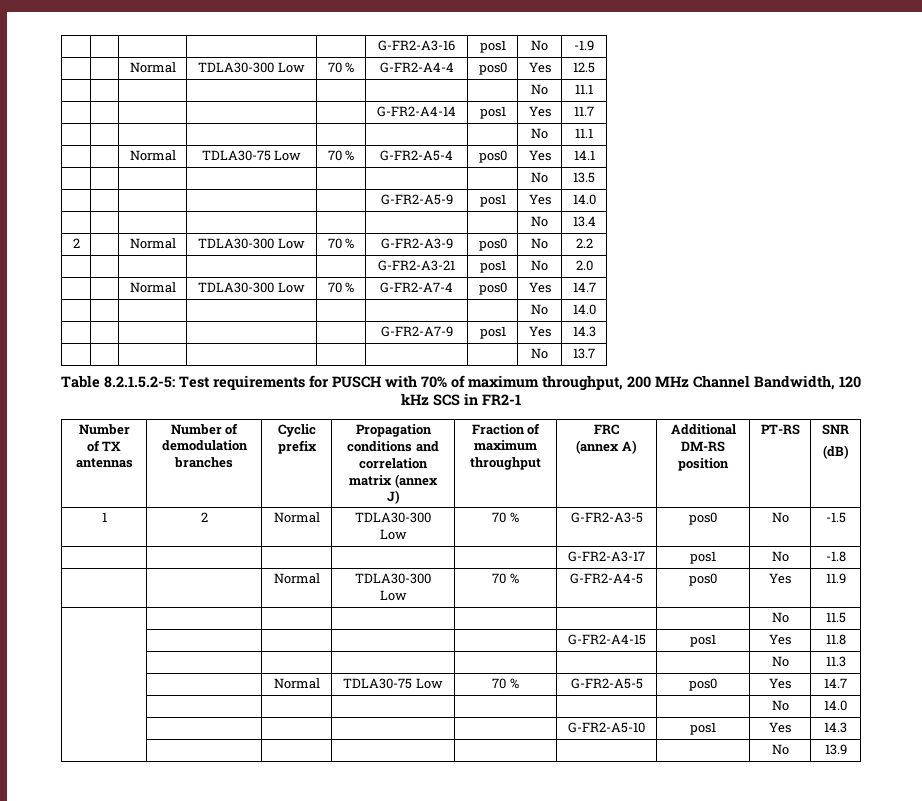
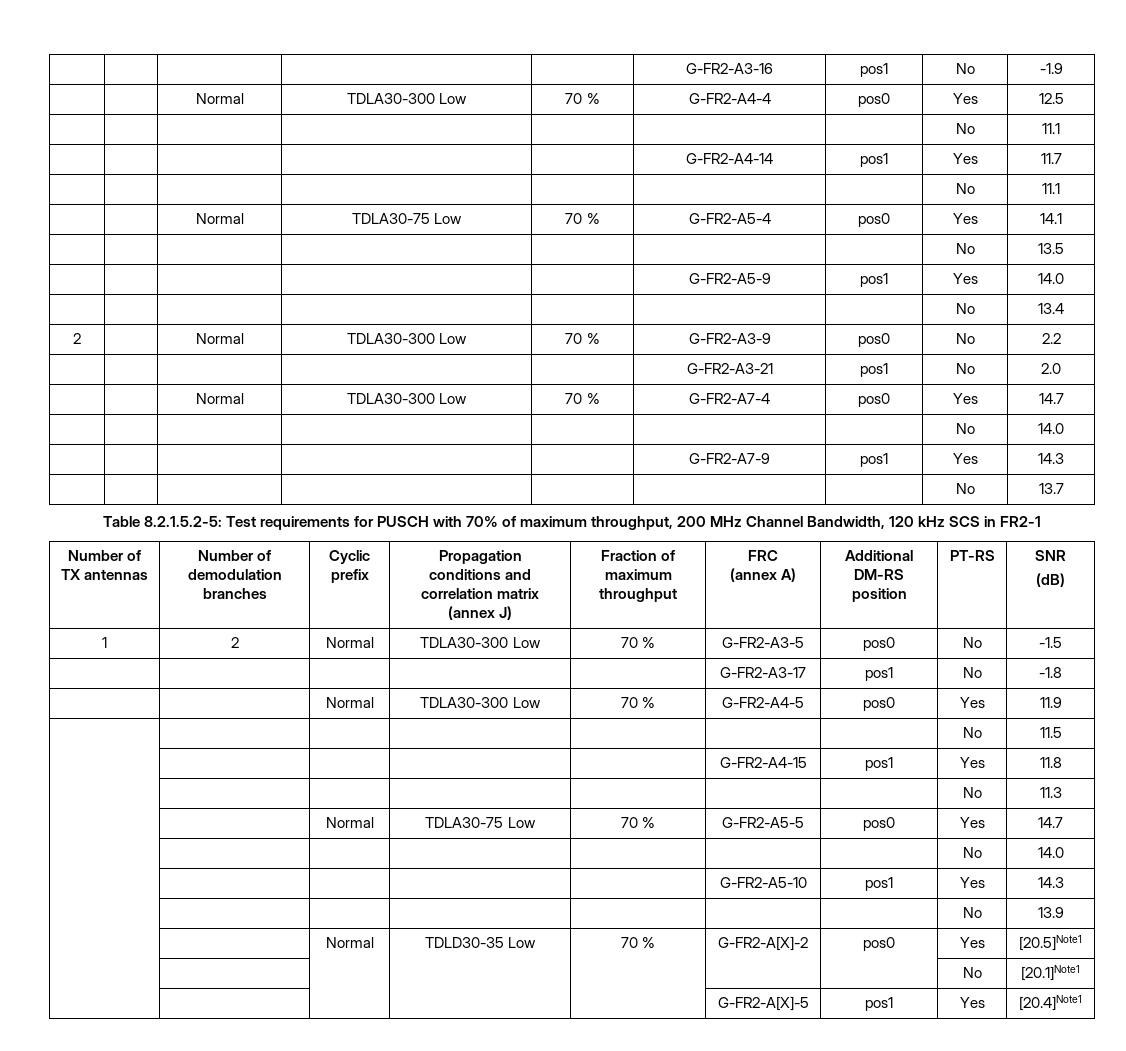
(847, 749) none -> [325,937,374,948] [424,937,537,948] [620,937,656,948] [718,936,808,951] [863,937,895,951] [959,937,985,948] [1019,935,1082,951] [962,967,982,978] [1021,965,1080,981] [717,996,809,1011] [865,997,893,1011] [959,997,985,1008] [1019,995,1082,1011] // | | Normal | TDLD30-35 Low | 70 % | G-FR2-A[X]-2 | pos0 | Yes | [20.5]Note1 // | | | | | | | No | [20.1]Note1 // | | | | | G-FR2-A[X]-5 | pos1 | Yes | [20.4]Note1

